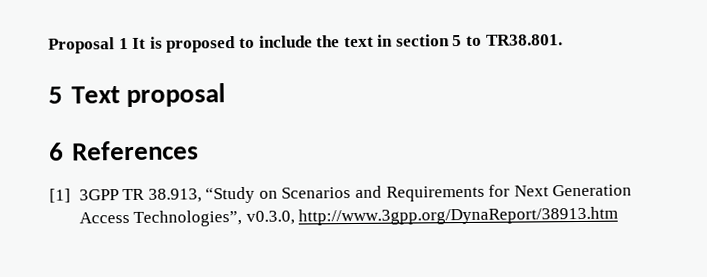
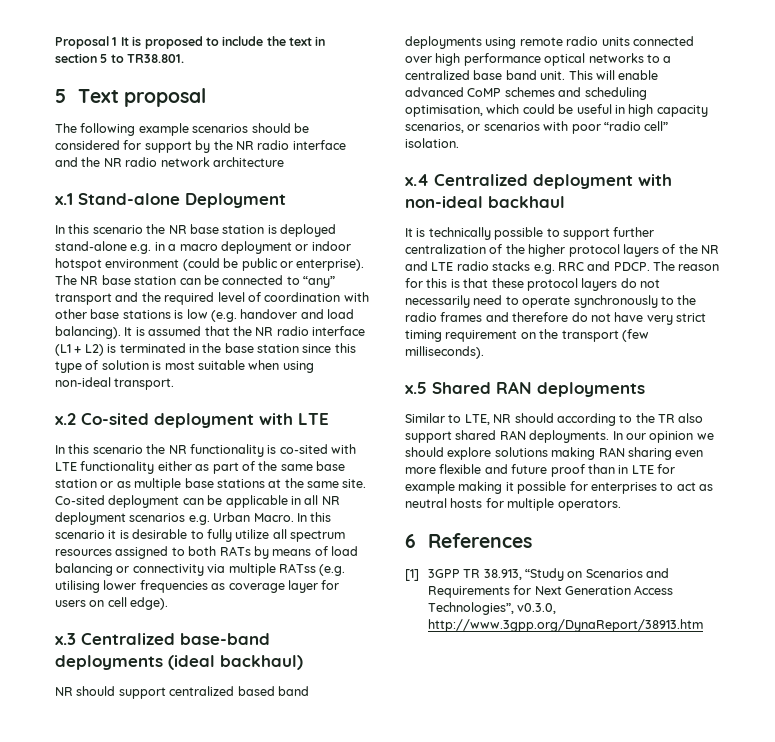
(226, 95) none -> [55,123,309,136] [55,140,346,153] [55,157,284,167] [55,193,286,208] [55,224,336,237] [55,241,351,254] [55,258,365,271] [55,275,335,288] [55,292,369,305] [55,309,354,322] [55,326,365,339] [55,343,356,356] [55,360,314,373] [55,377,175,390] [55,413,329,428] [55,444,356,457] [55,461,345,474] [55,478,367,491] [55,495,340,508] [55,512,332,525] [55,529,345,542] [55,546,358,559] [55,563,346,576] [55,580,340,593] [55,597,169,610] [55,633,270,645] [55,655,303,670] [55,686,309,699] [405,36,694,49] [405,53,672,66] [405,70,659,80] [405,87,647,100] [405,104,708,117] [405,121,669,134] [405,138,459,148] [405,174,672,189] [405,196,565,208] [405,227,655,240] [405,244,719,257] [405,261,720,274] [405,278,660,291] [405,295,697,308] [405,312,706,325] [405,329,649,342] [405,346,484,359] [405,381,645,397] [405,413,704,426] [405,430,714,443] [405,447,704,460] [405,464,675,477] [405,481,713,494] [405,498,621,511] // The following example scenarios should be considered for support by the NR radio interface and the NR radio network architecture // x.1 Stand-alone Deployment // In this scenario the NR base station is deployed stand-alone e.g. in a macro deployment or indoor hotspot environment (could be public or enterprise). The NR base station can be connected to “any” transport and the required level of coordination with other base stations is low (e.g. handover and load balancing). It is assumed that the NR radio interface (L1 + L2) is terminated in the base station since this type of solution is most suitable when using non-ideal transport. // x.2 Co-sited deployment with LTE // In this scenario the NR functionality is co-sited with LTE functionality either as part of the same base station or as multiple base stations at the same site. Co-sited deployment can be applicable in all NR deployment scenarios e.g. Urban Macro. In this scenario it is desirable to fully utilize all spectrum resources assigned to both RATs by means of load balancing or connectivity via multiple RATss (e.g. utilising lower frequencies as coverage layer for users on cell edge). // x.3 Centralized base-band deployments (ideal backhaul) // NR should support centralized based band deployments using remote radio units connected over high performance optical networks to a centralized base band unit. This will enable advanced CoMP schemes and scheduling optimisation, which could be useful in high capacity scenarios, or scenarios with poor “radio cell” isolation. // x.4 Centralized deployment with non-ideal backhaul // It is technically possible to support further centralization of the higher protocol layers of the NR and LTE radio stacks e.g. RRC and PDCP. The reason for this is that these protocol layers do not necessarily need to operate synchronously to the radio frames and therefore do not have very strict timing requirement on the transport (few milliseconds). // x.5 Shared RAN deployments // Similar to LTE, NR should according to the TR also support shared RAN deployments. In our opinion we should explore solutions making RAN sharing even more flexible and future proof than in LTE for example making it possible for enterprises to act as neutral hosts for multiple operators.

